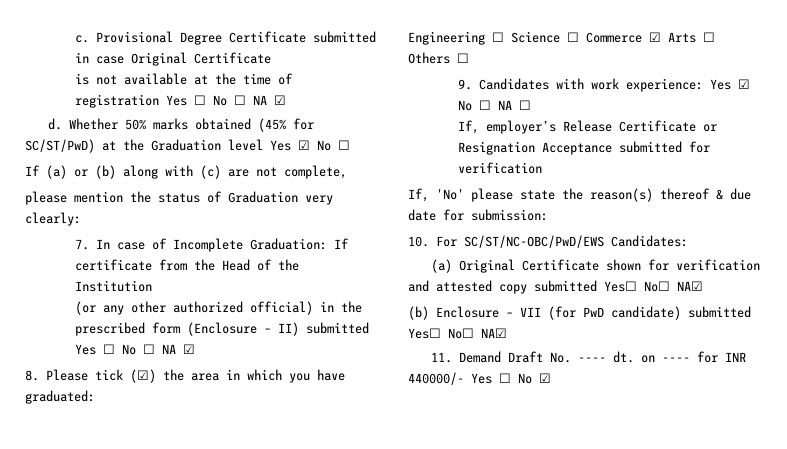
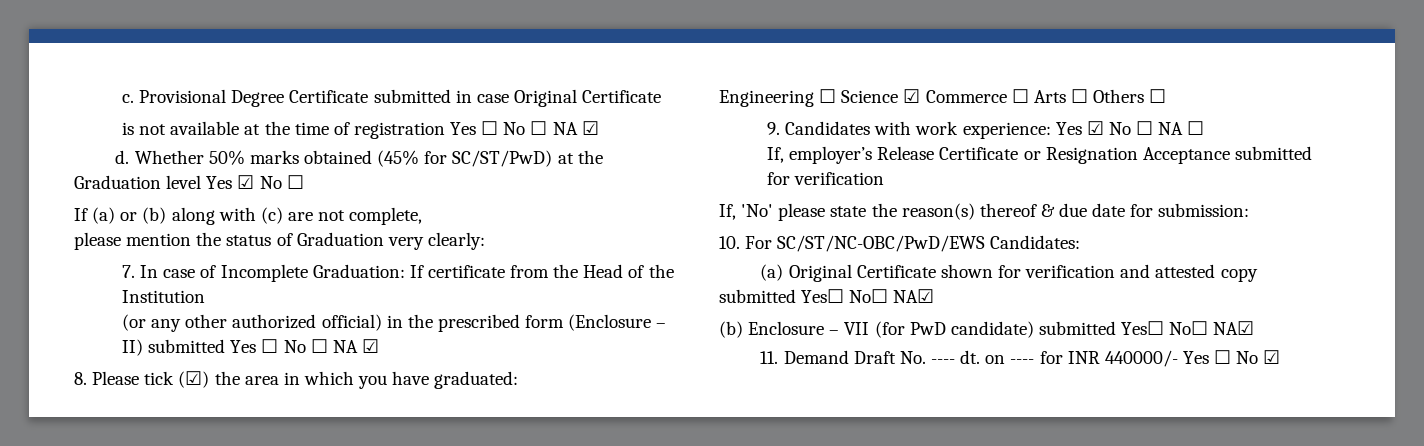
[567,32,661,43] ☐ Commerce ☑ -> [903,89,1029,103] ☑ Commerce ☐

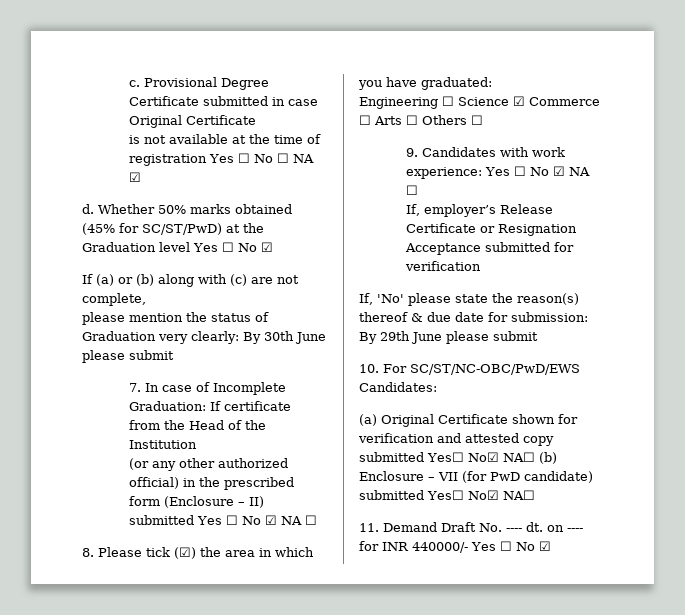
[237,175,304,189] ☑ No ☐ -> [221,242,273,252] ☐ No ☑
(485, 241) none -> [243,331,326,344] [82,350,174,363] By 30th June please submit
[310,339,379,353] ☐ NA ☑ -> [265,515,318,525] ☑ NA ☐
[1086,121,1154,135] ☑ No ☐ -> [514,166,566,176] ☐ No ☑
(1250, 210) none -> [359,331,538,344] By 29th June please submit
[849,289,935,303] No☐ NA☑ // -> [467,452,535,462] No☑ NA☐
[1169,321,1255,335] No☐ NA☑ -> [467,490,535,500] No☑ NA☐

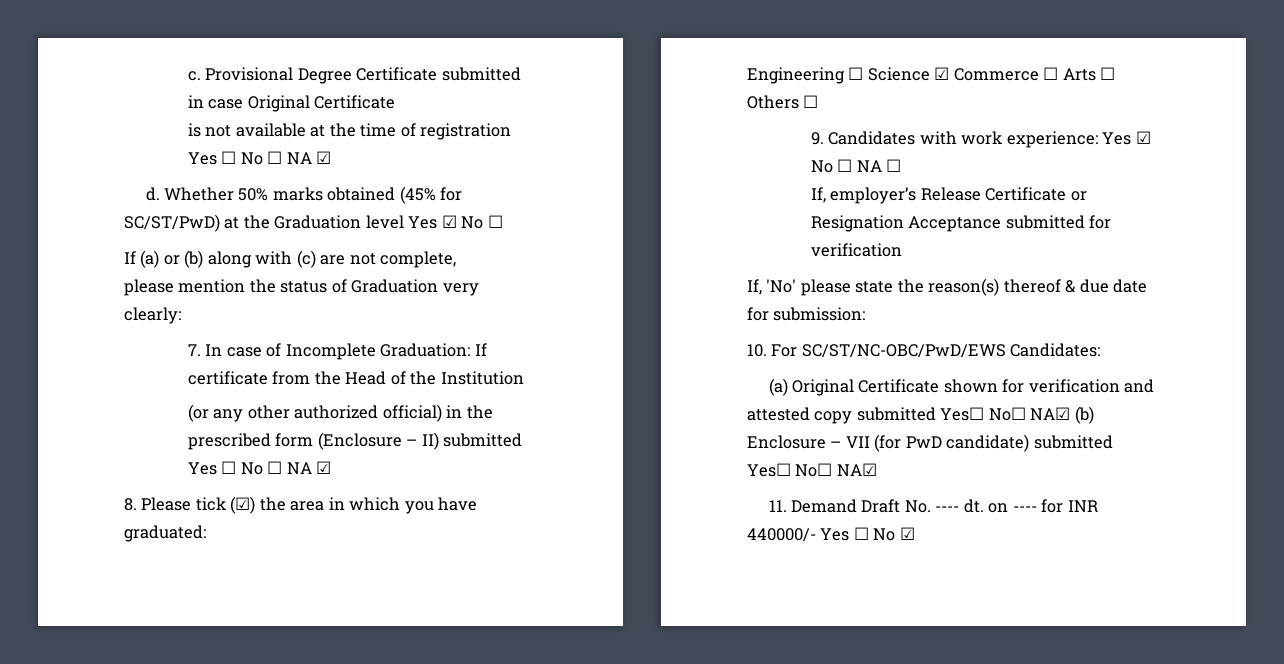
[221,242,273,252] ☐ No ☑ -> [441,215,503,229] ☑ No ☐
[243,331,326,344] [82,350,174,363] By 30th June please submit -> (181, 315) none
[265,515,318,525] ☑ NA ☐ -> [267,461,332,474] ☐ NA ☑
[514,166,566,176] ☐ No ☑ -> [1135,131,1151,144] [811,159,853,173] ☑ No ☐
[359,331,538,344] By 29th June please submit -> (866, 314) none
[467,452,535,462] No☑ NA☐ -> [988,407,1071,421] No☐ NA☑
[467,490,535,500] No☑ NA☐ -> [795,463,877,477] No☐ NA☑

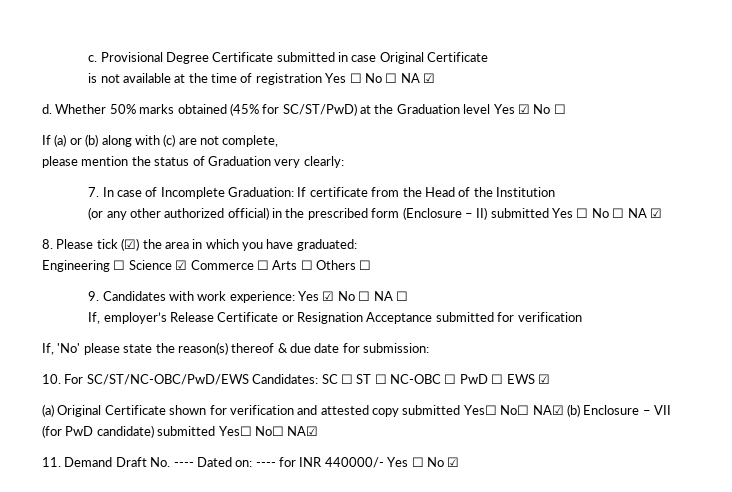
(1101, 350) none -> [321,374,550,384] SC ☐ ST ☐ NC-OBC ☐ PwD ☐ EWS ☑
[963,499,1009,513] dt. on -> [196,457,253,467] Dated on:

